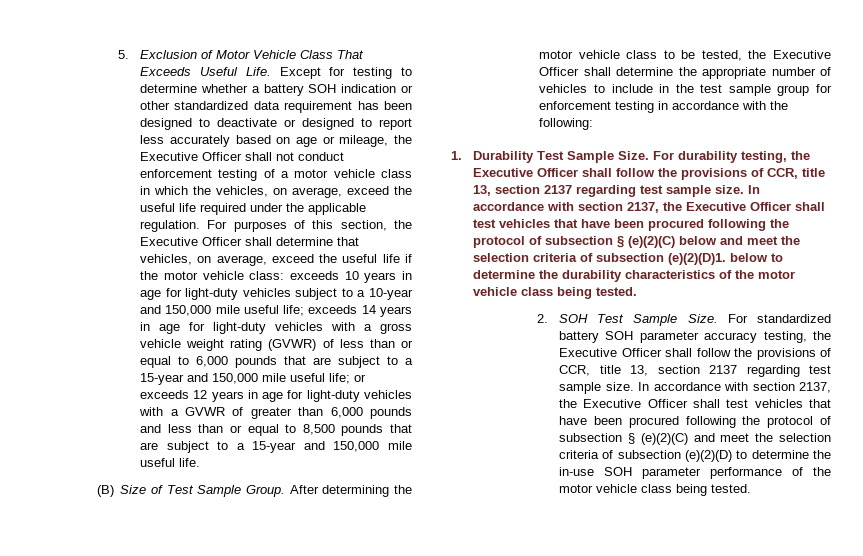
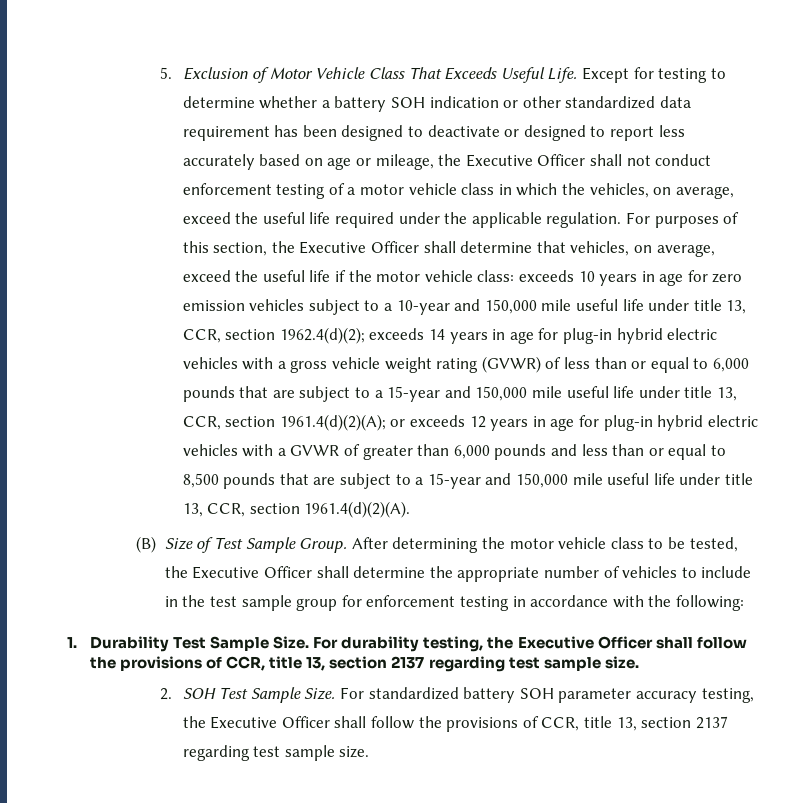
[185,288,239,300] light-duty -> [712,273,743,283] [182,300,245,311] zero emission
[283,305,305,316] life; -> [622,299,747,314] [182,327,365,344] life under title 13, CCR, section 1962.4(d)(2);
[213,322,267,334] light-duty -> [562,328,718,344] plug-in hybrid electric
[329,373,351,384] life; -> [613,386,737,401] [182,414,386,431] life under title 13, CCR, section 1961.4(d)(2)(A);
[306,390,360,402] light-duty -> [603,415,758,431] plug-in hybrid electric
[179,458,201,467] life. -> [653,473,753,485] [182,501,411,518] life under title 13, CCR, section 1961.4(d)(2)(A).
[747,185,760,194] [472,202,825,213] [472,219,789,231] [472,236,800,248] [472,253,783,265] [472,270,795,282] [472,287,637,299] In accordance with section 2137, the Executive Officer shall test vehicles that have been procured following the protocol of subsection § (e)(2)(C) below and meet the selection criteria of subsection (e)(2)(D)1. below to determine the durability characteristics of the motor vehicle class being tested. -> (639, 662) none
[638,382,831,393] [559,399,831,408] [559,416,831,428] [559,433,831,445] [559,450,831,462] [559,467,831,479] [559,484,752,496] In accordance with section 2137, the Executive Officer shall test vehicles that have been procured following the protocol of subsection § (e)(2)(C) and meet the selection criteria of subsection (e)(2)(D) to determine the in-use SOH parameter performance of the motor vehicle class being tested. -> (370, 752) none

